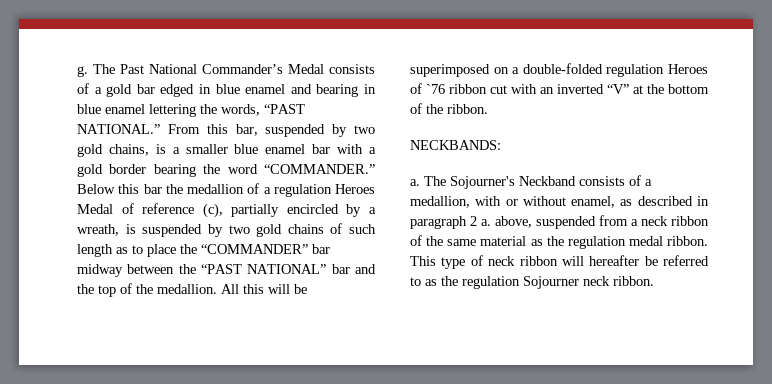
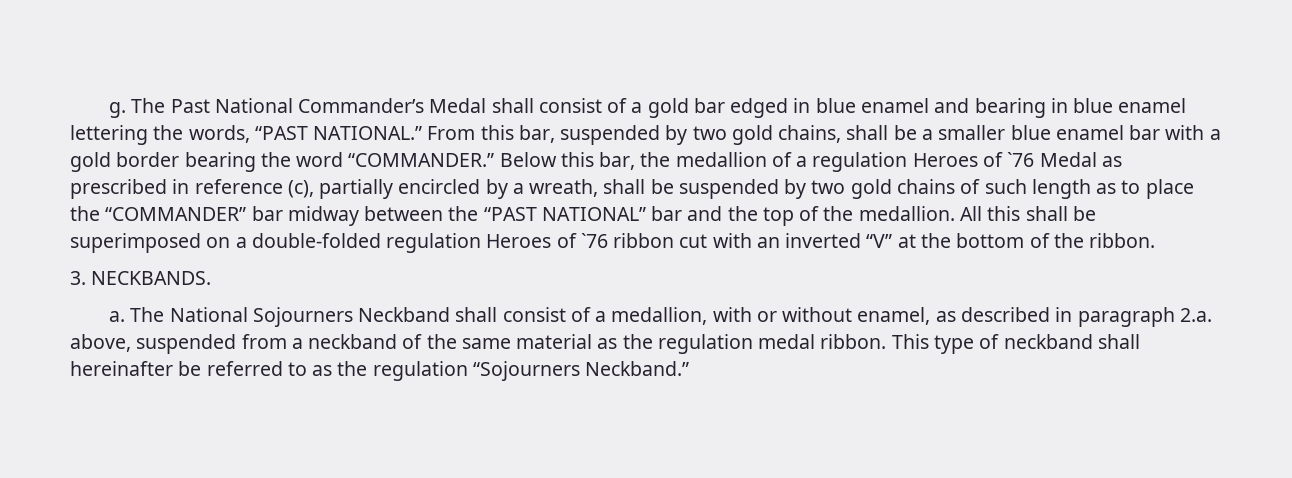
[329,64,375,74] consists -> [491,98,602,113] shall consist
[155,144,166,154] is -> [846,125,917,140] shall be
[143,184,162,194] bar -> [599,152,636,170] bar,
[77,203,134,214] Medal of -> [982,152,1122,167] [70,179,190,199] of `76 Medal as prescribed in
[125,224,136,234] is -> [603,179,674,194] shall be
[268,284,290,294] will -> [1025,206,1068,221] shall
[410,140,501,150] NECKBANDS: -> [70,271,212,285] 3. NECKBANDS.
[450,176,625,189] Sojourner's Neckband consists -> [169,307,566,327] National Sojourners Neckband shall consist
[470,216,491,226] 2 a. -> [1179,308,1212,322] 2.a.
[641,216,709,226] neck ribbon -> [308,334,398,349] neckband
[488,255,640,266] neck ribbon will hereafter -> [1003,334,1140,349] [70,361,173,376] neckband shall hereinafter
[523,276,654,289] Sojourner neck ribbon. -> [472,361,690,381] “Sojourners Neckband.”

